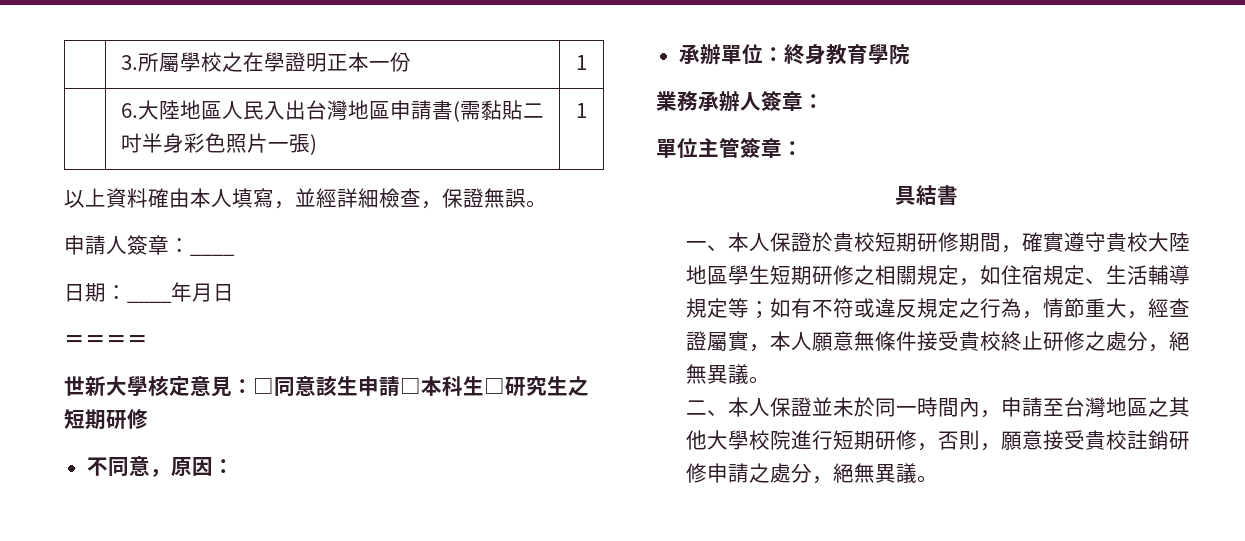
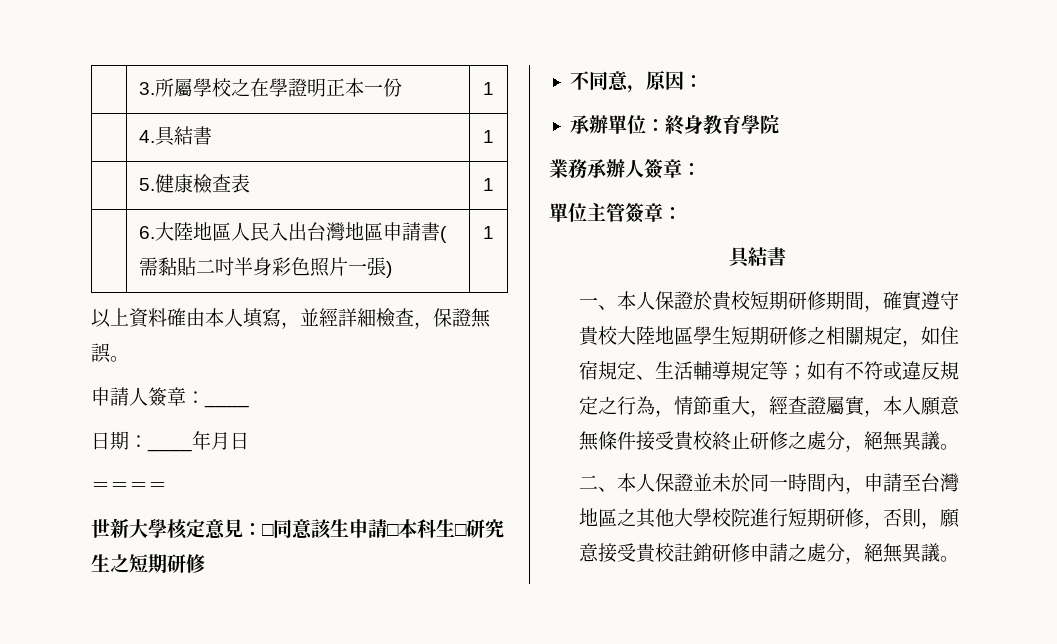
(587, 62) none -> [138,126,212,146] [483,130,494,143] [138,174,250,194] [483,178,494,191] // | 4.具結書 | 1 // | 5.健康檢查表 | 1

